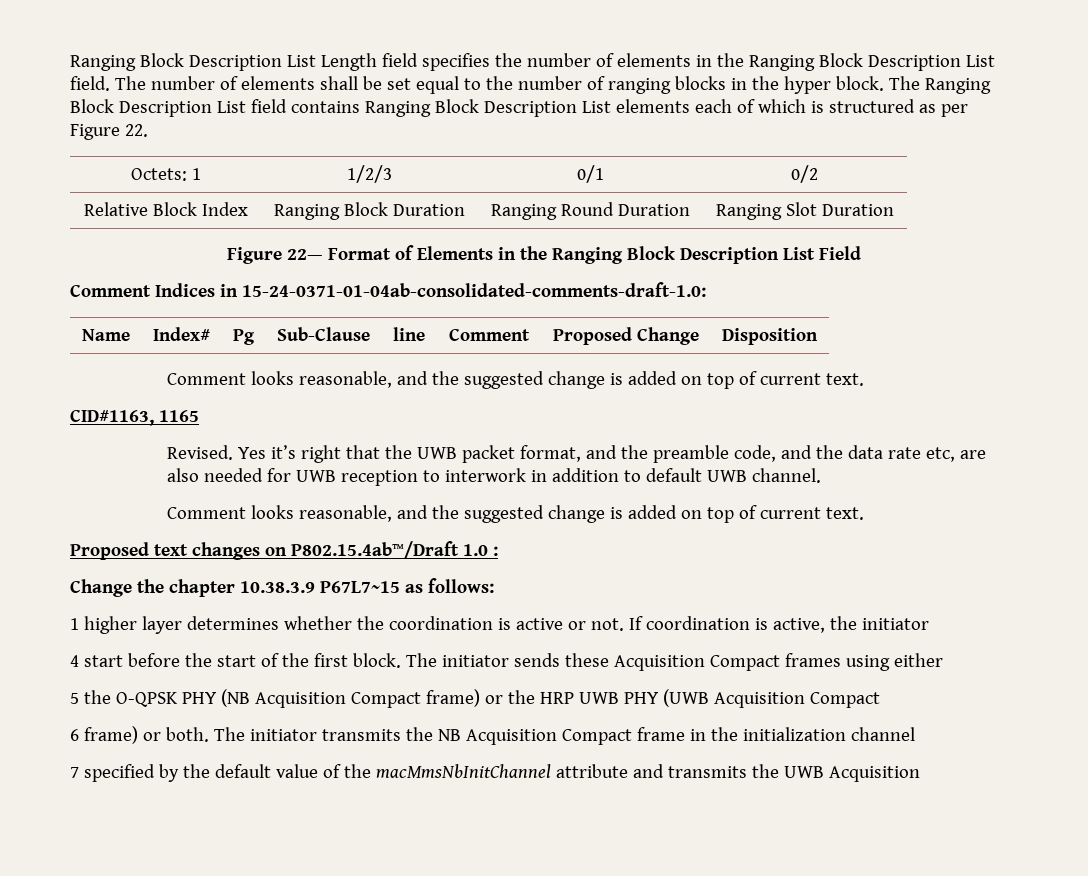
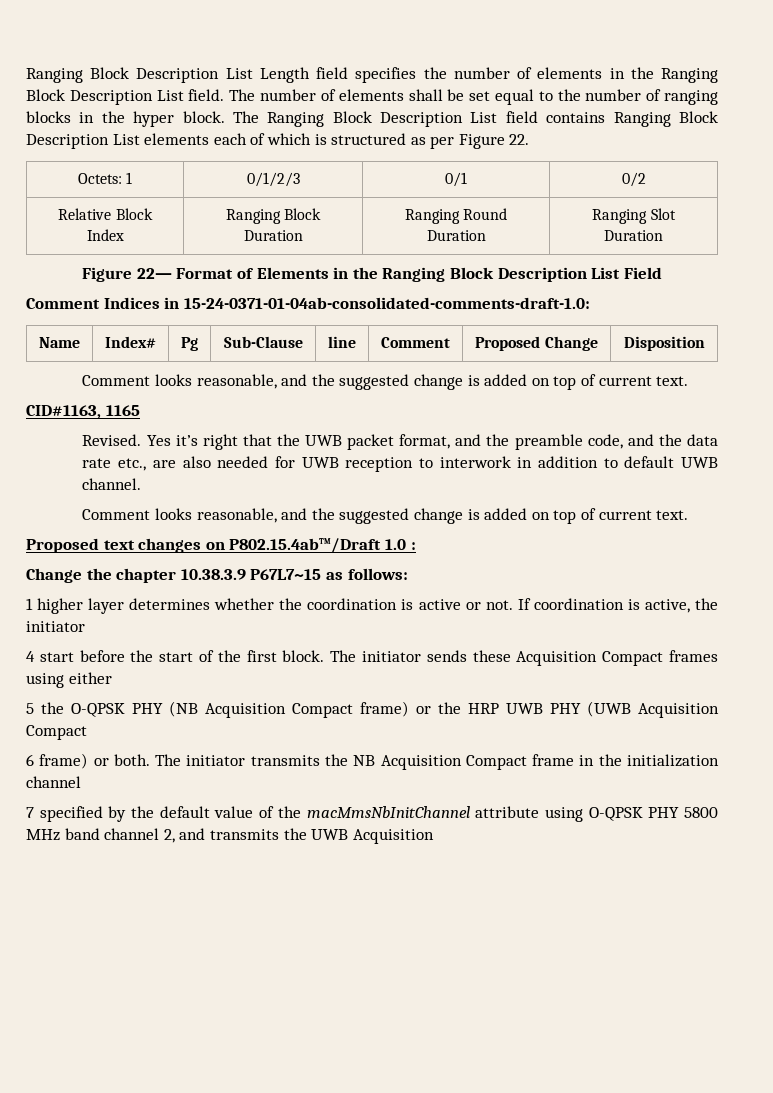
[346,165,392,183] 1/2/3 -> [246,172,300,187] 0/1/2/3
[925,447,955,462] etc, -> [118,458,147,471] etc.,
(628, 771) none -> [544,807,718,822] [26,828,175,843] using O-QPSK PHY 5800 MHz band channel 2,

